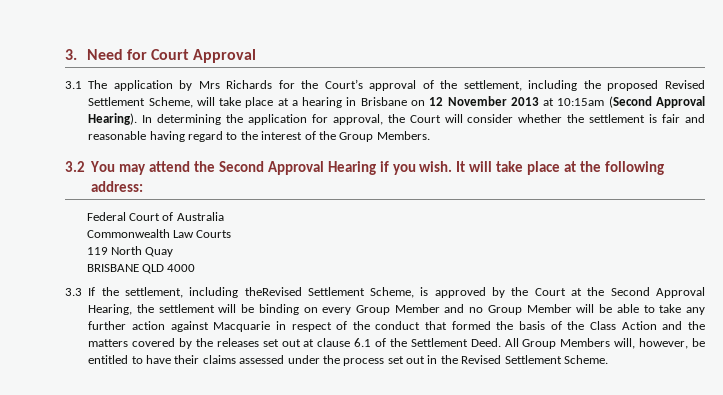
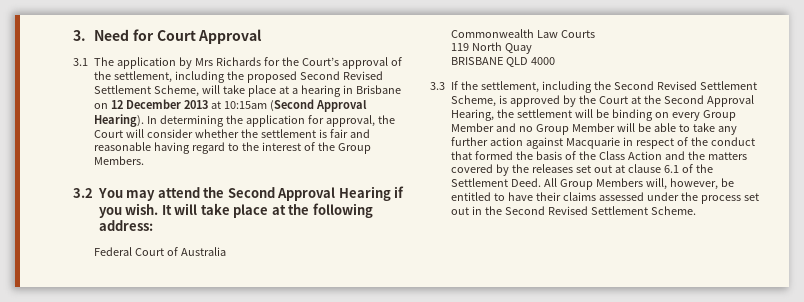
(659, 85) none -> [299,71,340,80] Second
[447,96,507,106] November -> [125,99,181,109] December
[244,287,302,296] theRevised -> [593,81,697,90] the Second Revised
(458, 359) none -> [504,206,545,215] Second

